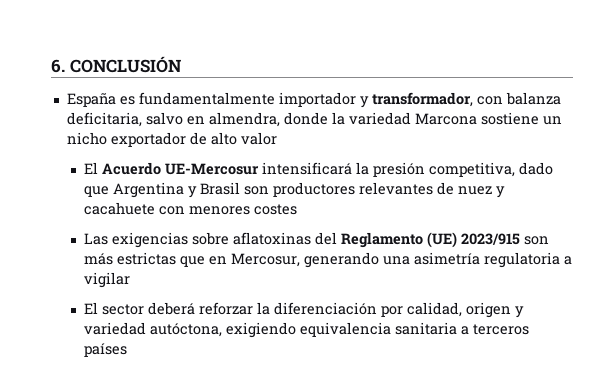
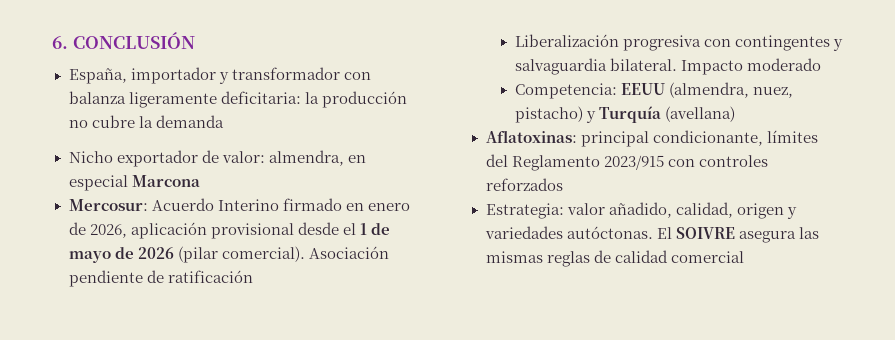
[66,92,275,107] España es fundamentalmente -> [68,68,127,84] España,
[371,92,473,107] transformador, -> [231,67,340,80] transformador
[66,112,562,127] [66,132,277,147] [83,162,553,177] [83,182,505,198] [83,202,297,215] [83,232,549,248] [83,252,572,268] [83,272,130,288] [83,302,524,318] [83,322,529,338] [83,343,127,357] deficitaria, salvo en almendra, donde la variedad Marcona sostiene un nicho exportador de alto valor // El Acuerdo UE-Mercosur intensificará la presión competitiva, dado que Argentina y Brasil son productores relevantes de nuez y cacahuete con menores costes // Las exigencias sobre aflatoxinas del Reglamento (UE) 2023/915 son más estrictas que en Mercosur, generando una asimetría regulatoria a vigilar // El sector deberá reforzar la diferenciación por calidad, origen y variedad autóctona, exigiendo equivalencia sanitaria a terceros países -> [128,91,407,108] [68,115,224,128] [68,150,366,167] [68,175,200,191] [68,198,410,211] [68,222,390,239] [68,246,389,263] [68,270,253,287] [514,34,844,51] [514,58,822,75] [514,82,794,99] [514,106,736,123] [485,130,818,147] [485,154,768,171] [485,178,563,191] [485,202,797,219] [484,226,819,243] [485,250,744,267] ligeramente deficitaria: la producción no cubre la demanda // Nicho exportador de valor: almendra, en especial Marcona // Mercosur: Acuerdo Interino firmado en enero de 2026, aplicación provisional desde el 1 de mayo de 2026 (pilar comercial). Asociación pendiente de ratificación // Liberalización progresiva con contingentes y salvaguardia bilateral. Impacto moderado // Competencia: EEUU (almendra, nuez, pistacho) y Turquía (avellana) // Aflatoxinas: principal condicionante, límites del Reglamento 2023/915 con controles reforzados // Estrategia: valor añadido, calidad, origen y variedades autóctonas. El SOIVRE asegura las mismas reglas de calidad comercial

